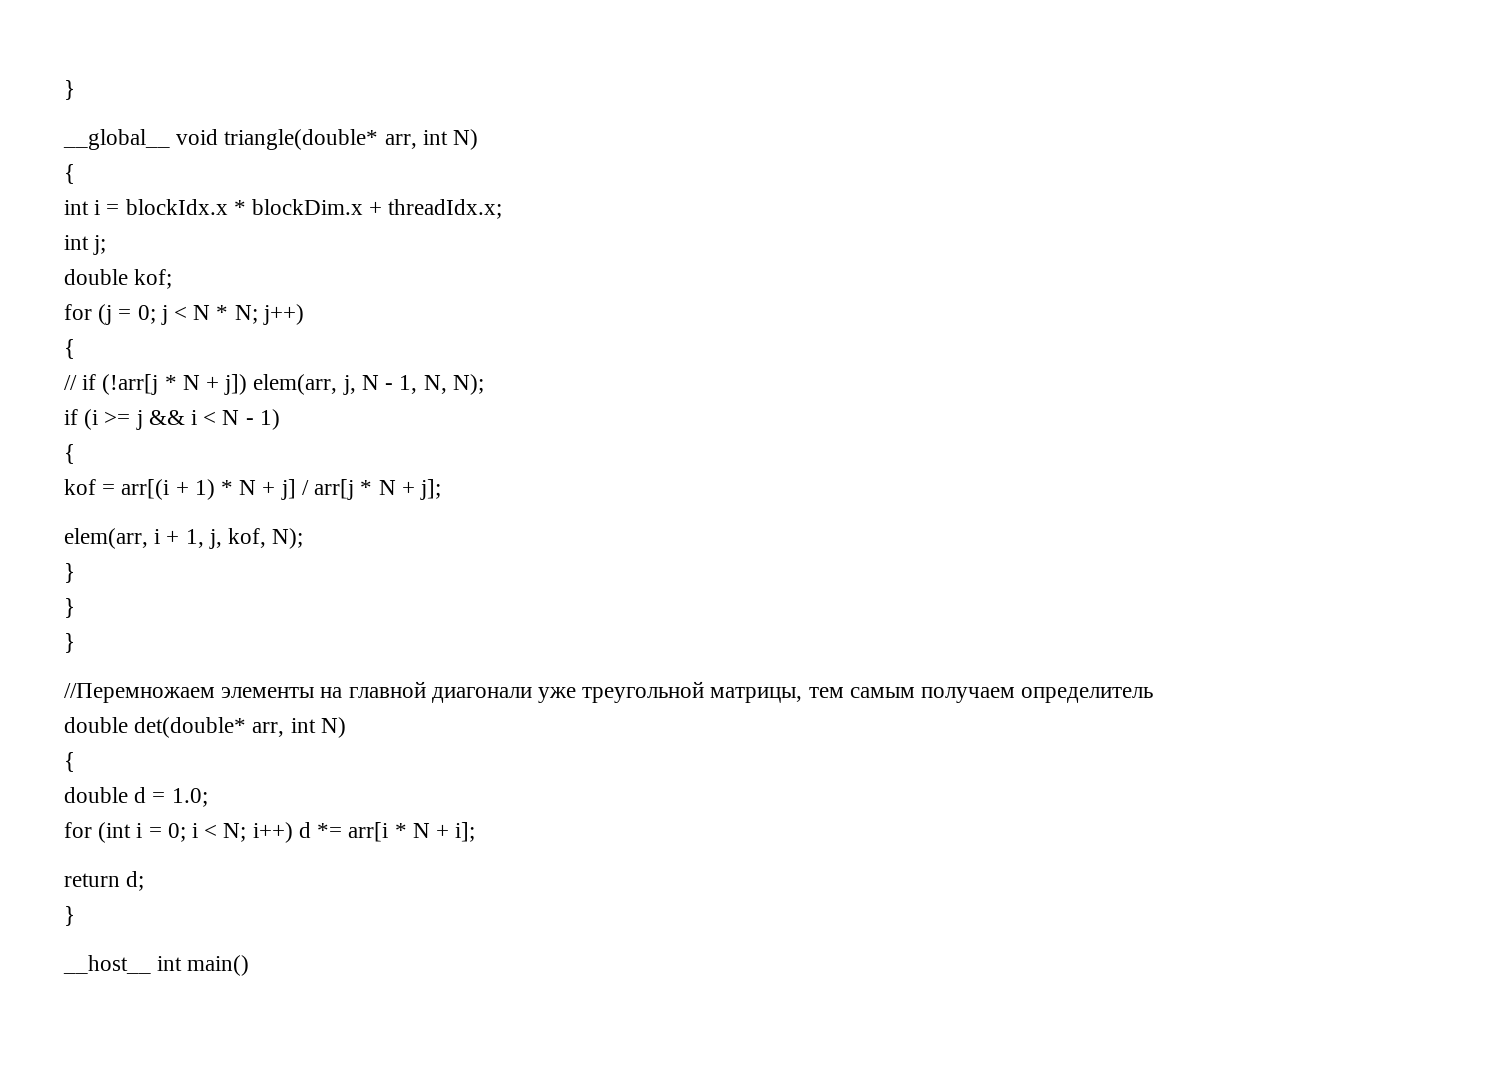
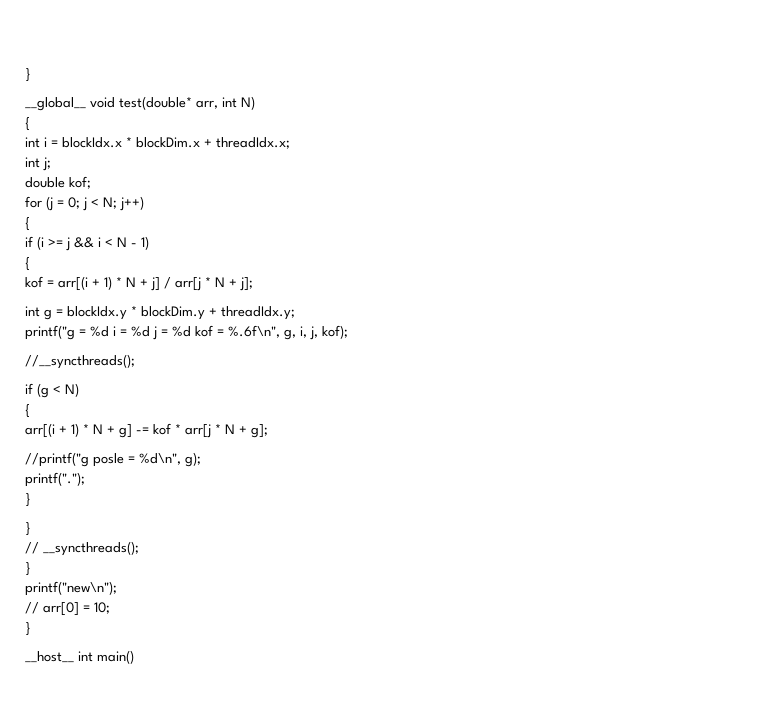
[224,129,379,150] triangle(double* -> [119,96,192,110] test(double*
[193,305,229,320] N * -> (99, 202) none
[64,374,484,395] // // if (!arr[j * N + j]) elem(arr, j, N - 1, N, N); -> (30, 224) none
[64,528,304,549] [64,563,75,583] [64,598,75,618] [64,633,75,653] [64,681,1154,703] [64,717,346,738] [64,752,75,772] [64,787,208,807] [64,822,476,843] [64,871,145,891] elem(arr, i + 1, j, kof, N); // } // } // } // //Перемножаем элементы на главной диагонали уже треугольной матрицы, тем самым получаем определитель // double det(double* arr, int N) // { // double d = 1.0; // for (int i = 0; i < N; i++) d *= arr[i * N + i]; // return d; -> [25,306,295,320] [25,325,348,340] [25,354,135,369] [25,383,79,398] [25,404,30,418] [25,423,268,438] [25,452,201,467] [25,472,85,487] [25,493,31,507] [25,522,31,536] [25,541,139,556] [25,562,31,576] [25,581,117,596] [25,602,110,616] int g = blockIdx.y * blockDim.y + threadIdx.y; // printf("g = %d i = %d j = %d kof = %.6f\n", g, i, j, kof); // //__syncthreads(); // if (g < N) // { // arr[(i + 1) * N + g] -= kof * arr[j * N + g]; // //printf("g posle = %d\n", g); // printf("."); // } // } // // __syncthreads(); // } // printf("new\n"); // // arr[0] = 10;

